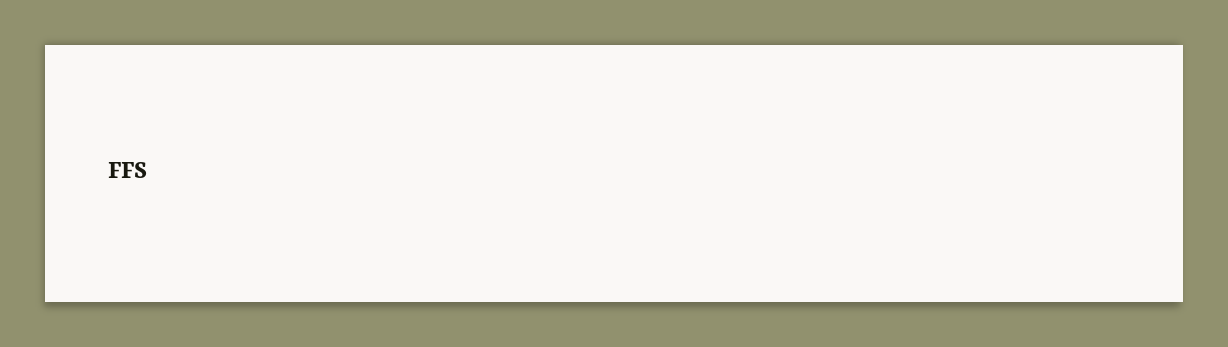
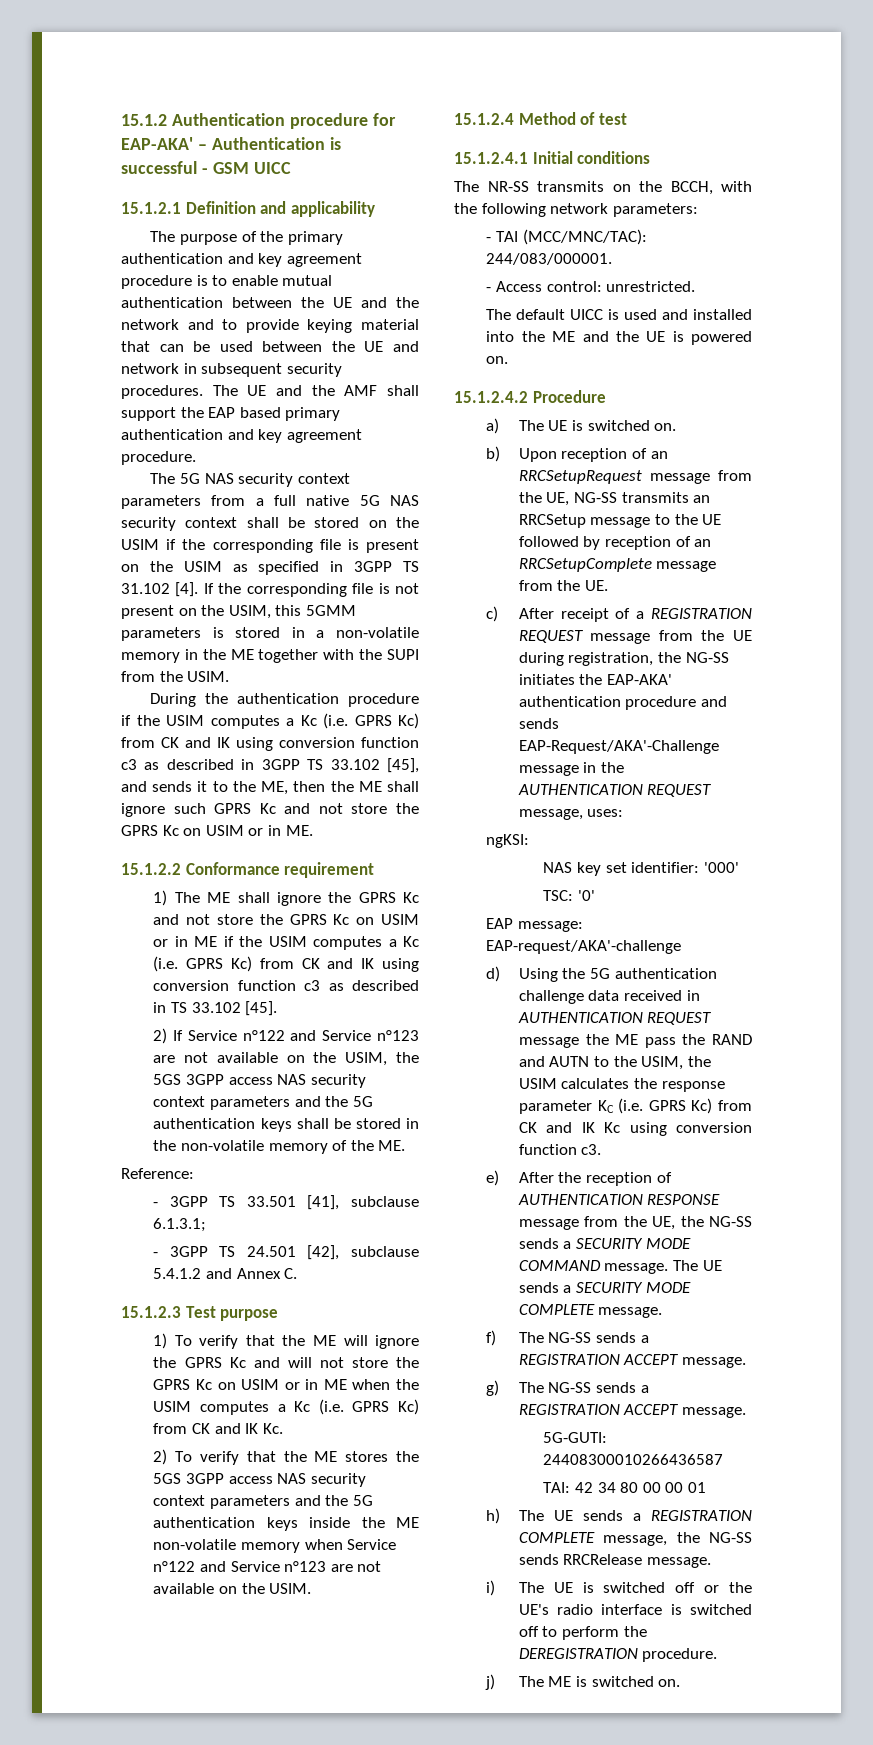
[108,162,147,178] FFS -> [121,113,396,129] [121,137,341,150] [121,161,291,174] [121,201,375,217] [150,231,343,245] [121,253,362,267] [121,275,333,289] [121,297,419,308] [121,319,419,333] [121,341,419,352] [121,363,342,377] [121,385,419,399] [121,407,341,421] [121,429,362,443] [121,451,196,465] [150,473,350,487] [121,495,419,509] [121,517,419,531] [121,539,419,553] [121,561,419,575] [121,582,419,597] [121,605,356,619] [121,627,419,641] [121,649,419,663] [121,671,230,682] [150,693,419,707] [121,713,419,729] [121,737,419,751] [121,758,419,773] [121,781,420,795] [121,803,419,817] [121,825,313,836] [121,862,375,878] [153,890,420,906] [153,914,419,925] [153,936,419,950] [153,956,419,972] [153,980,419,991] [153,1001,278,1016] [153,1028,419,1044] [153,1052,419,1066] [153,1074,366,1088] [153,1096,373,1110] [153,1118,420,1132] [153,1140,406,1154] [121,1168,194,1179] [153,1195,419,1210] [153,1218,207,1232] [153,1245,419,1260] [153,1268,298,1279] [121,1306,279,1321] [153,1333,419,1349] [153,1357,419,1368] [153,1379,419,1390] [153,1399,419,1415] [153,1423,283,1434] [153,1449,419,1465] [153,1473,366,1487] [153,1495,373,1509] [153,1517,419,1531] [153,1539,397,1553] [153,1561,382,1572] [153,1583,312,1594] [454,112,627,125] [454,151,651,164] [454,181,752,195] [454,203,698,217] [486,229,647,245] [486,253,613,265] [486,281,696,292] [486,309,752,320] [486,331,752,345] [486,356,509,364] [454,390,606,403] [486,418,677,434] [486,446,668,462] [518,470,752,484] [518,492,711,506] [518,514,722,528] [518,536,712,550] [518,558,717,572] [518,580,609,591] [486,606,752,622] [518,630,752,644] [518,652,729,666] [518,674,673,685] [518,696,728,710] [518,718,559,729] [518,740,719,754] [518,762,625,776] [517,784,712,797] [518,809,624,820] [486,834,530,848] [543,862,739,876] [543,890,595,901] [486,918,584,932] [486,940,682,954] [486,966,717,982] [518,990,700,1004] [517,1012,712,1025] [518,1034,752,1048] [518,1056,711,1070] [518,1078,725,1092] [518,1098,752,1114] [518,1122,752,1136] [518,1144,602,1155] [486,1170,672,1186] [517,1194,721,1205] [518,1216,752,1230] [518,1238,691,1249] [518,1260,722,1274] [518,1282,691,1293] [518,1304,663,1318] [486,1330,649,1346] [518,1354,747,1368] [486,1380,649,1396] [518,1404,747,1418] [543,1432,608,1443] [543,1454,724,1465] [543,1482,706,1493] [486,1508,752,1524] [518,1532,752,1546] [518,1554,712,1568] [486,1580,752,1596] [518,1604,752,1615] [518,1626,647,1640] [518,1648,718,1662] [485,1674,681,1690] 15.1.2 Authentication procedure for EAP-AKA' – Authentication is successful - GSM UICC // 15.1.2.1 Definition and applicability // The purpose of the primary authentication and key agreement procedure is to enable mutual authentication between the UE and the network and to provide keying material that can be used between the UE and network in subsequent security procedures. The UE and the AMF shall support the EAP based primary authentication and key agreement procedure. // The 5G NAS security context parameters from a full native 5G NAS security context shall be stored on the USIM if the corresponding file is present on the USIM as specified in 3GPP TS 31.102 [4]. If the corresponding file is not present on the USIM, this 5GMM parameters is stored in a non-volatile memory in the ME together with the SUPI from the USIM. // During the authentication procedure if the USIM computes a Kc (i.e. GPRS Kc) from CK and IK using conversion function c3 as described in 3GPP TS 33.102 [45], and sends it to the ME, then the ME shall ignore such GPRS Kc and not store the GPRS Kc on USIM or in ME. // 15.1.2.2 Conformance requirement // 1) The ME shall ignore the GPRS Kc and not store the GPRS Kc on USIM or in ME if the USIM computes a Kc (i.e. GPRS Kc) from CK and IK using conversion function c3 as described in TS 33.102 [45]. // 2) If Service n°122 and Service n°123 are not available on the USIM, the 5GS 3GPP access NAS security context parameters and the 5G authentication keys shall be stored in the non-volatile memory of the ME. // Reference: // - 3GPP TS 33.501 [41], subclause 6.1.3.1; // - 3GPP TS 24.501 [42], subclause 5.4.1.2 and Annex C. // 15.1.2.3 Test purpose // 1) To verify that the ME will ignore the GPRS Kc and will not store the GPRS Kc on USIM or in ME when the USIM computes a Kc (i.e. GPRS Kc) from CK and IK Kc. // 2) To verify that the ME stores the 5GS 3GPP access NAS security context parameters and the 5G authentication keys inside the ME non-volatile memory when Service n°122 and Service n°123 are not available on the USIM. // 15.1.2.4 Method of test // 15.1.2.4.1 Initial conditions // The NR-SS transmits on the BCCH, with the following network parameters: // - TAI (MCC/MNC/TAC): 244/083/000001. // - Access control: unrestricted. // The default UICC is used and installed into the ME and the UE is powered on. // 15.1.2.4.2 Procedure // a) The UE is switched on. // b) Upon reception of an RRCSetupRequest message from the UE, NG-SS transmits an RRCSetup message to the UE followed by reception of an RRCSetupComplete message from the UE. // c) After receipt of a REGISTRATION REQUEST message from the UE during registration, the NG-SS initiates the EAP-AKA' authentication procedure and sends EAP-Request/AKA'-Challenge message in the AUTHENTICATION REQUEST message, uses: // ngKSI: // NAS key set identifier: '000' // TSC: '0' // EAP message: EAP-request/AKA'-challenge // d) Using the 5G authentication challenge data received in AUTHENTICATION REQUEST message the ME pass the RAND and AUTN to the USIM, the USIM calculates the response parameter KC (i.e. GPRS Kc) from CK and IK Kc using conversion function c3. // e) After the reception of AUTHENTICATION RESPONSE message from the UE, the NG-SS sends a SECURITY MODE COMMAND message. The UE sends a SECURITY MODE COMPLETE message. // f) The NG-SS sends a REGISTRATION ACCEPT message. // g) The NG-SS sends a REGISTRATION ACCEPT message. // 5G-GUTI: 24408300010266436587 // TAI: 42 34 80 00 00 01 // h) The UE sends a REGISTRATION COMPLETE message, the NG-SS sends RRCRelease message. // i) The UE is switched off or the UE's radio interface is switched off to perform the DEREGISTRATION procedure. // j) The ME is switched on.

